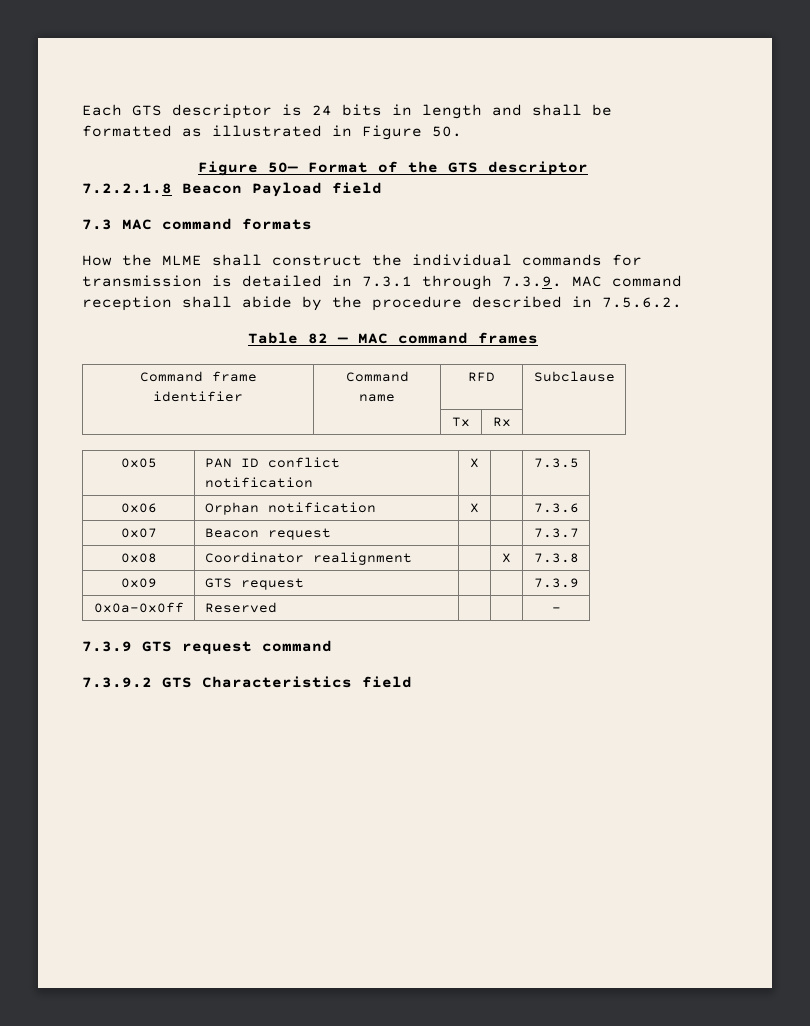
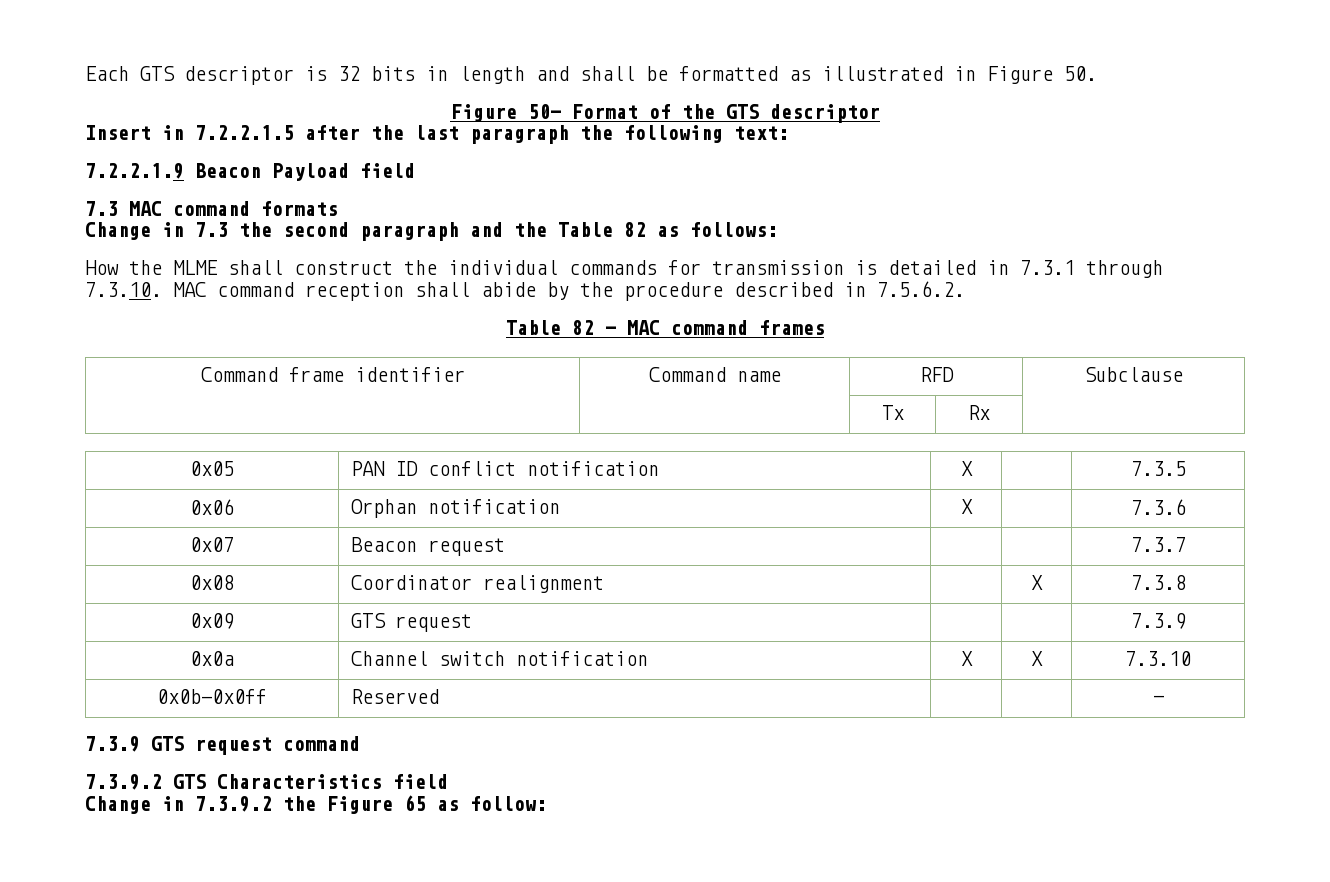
[312,105,332,116] 24 -> [338,66,360,81] 32
[82,183,172,194] 7.2.2.1.8 -> [85,125,789,144] [85,163,184,179] Insert in 7.2.2.1.5 after the last paragraph the following text: // 7.2.2.1.9
(312, 224) none -> [85,222,778,241] // Change in 7.3 the second paragraph and the Table 82 as follows:
[502,276,562,287] 7.3.9. -> [85,282,162,297] 7.3.10.
[93,602,184,613] 0x0a-0x0ff -> [190,651,234,666] [350,651,648,666] [960,651,973,666] [1031,651,1043,666] [1125,651,1191,666] [157,689,267,704] 0x0a | Channel switch notification | X | X | 7.3.10 // 0x0b-0x0ff
(412, 682) none -> [85,795,547,814] // Change in 7.3.9.2 the Figure 65 as follow:

